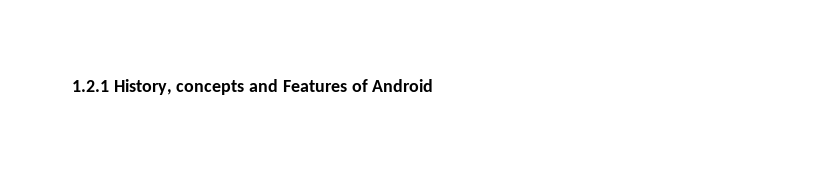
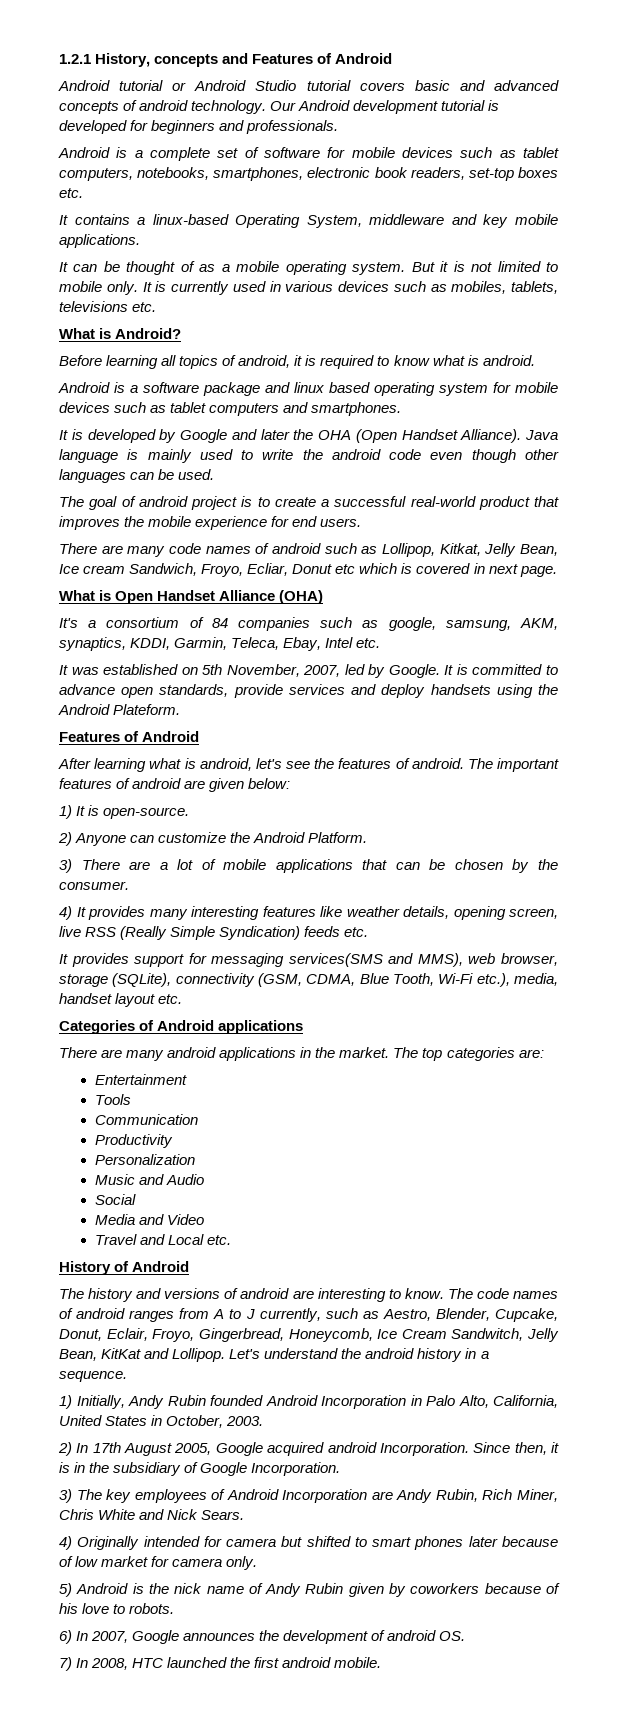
(434, 85) none -> [58,80,559,91] [59,100,500,114] [59,120,339,134] [58,147,559,161] [59,167,559,181] [59,188,83,198] [59,214,558,228] [59,234,140,248] [59,261,558,275] [59,281,558,295] [59,301,157,312] [59,328,182,339] [59,355,535,369] [58,382,558,396] [59,402,402,416] [59,429,558,443] [59,449,559,463] [59,469,215,483] [59,496,559,510] [59,516,362,530] [59,543,559,557] [59,563,557,577] [59,590,324,604] [59,617,558,631] [59,637,381,651] [59,664,559,678] [59,684,558,698] [58,704,181,715] [59,731,200,742] [58,758,559,772] [59,778,291,792] [59,805,190,819] [58,832,368,846] [59,859,559,873] [59,881,129,890] [59,906,558,920] [59,926,369,940] [59,953,558,967] [59,973,558,987] [59,993,183,1007] [59,1020,304,1034] [59,1047,544,1061] [94,1074,187,1085] [94,1094,131,1105] [94,1114,198,1125] [94,1134,173,1148] [94,1154,195,1165] [94,1174,204,1185] [94,1194,136,1205] [94,1214,204,1225] [94,1234,231,1245] [59,1261,190,1275] [59,1288,558,1302] [59,1308,558,1322] [59,1328,559,1342] [59,1348,489,1362] [59,1371,127,1382] [59,1395,558,1409] [59,1415,264,1428] [58,1442,560,1456] [59,1462,341,1476] [59,1489,559,1503] [59,1509,245,1520] [59,1536,558,1550] [59,1556,258,1570] [59,1583,561,1597] [59,1603,175,1614] [59,1630,466,1644] [59,1657,382,1671] // Android tutorial or Android Studio tutorial covers basic and advanced concepts of android technology. Our Android development tutorial is developed for beginners and professionals. // Android is a complete set of software for mobile devices such as tablet computers, notebooks, smartphones, electronic book readers, set-top boxes etc. // It contains a linux-based Operating System, middleware and key mobile applications. // It can be thought of as a mobile operating system. But it is not limited to mobile only. It is currently used in various devices such as mobiles, tablets, televisions etc. // What is Android? // Before learning all topics of android, it is required to know what is android. // Android is a software package and linux based operating system for mobile devices such as tablet computers and smartphones. // It is developed by Google and later the OHA (Open Handset Alliance). Java language is mainly used to write the android code even though other languages can be used. // The goal of android project is to create a successful real-world product that improves the mobile experience for end users. // There are many code names of android such as Lollipop, Kitkat, Jelly Bean, Ice cream Sandwich, Froyo, Ecliar, Donut etc which is covered in next page. // What is Open Handset Alliance (OHA) // It's a consortium of 84 companies such as google, samsung, AKM, synaptics, KDDI, Garmin, Teleca, Ebay, Intel etc. // It was established on 5th November, 2007, led by Google. It is committed to advance open standards, provide services and deploy handsets using the Android Plateform. // Features of Android // After learning what is android, let's see the features of android. The important features of android are given below: // 1) It is open-source. // 2) Anyone can customize the Android Platform. // 3) There are a lot of mobile applications that can be chosen by the consumer. // 4) It provides many interesting features like weather details, opening screen, live RSS (Really Simple Syndication) feeds etc. // It provides support for messaging services(SMS and MMS), web browser, storage (SQLite), connectivity (GSM, CDMA, Blue Tooth, Wi-Fi etc.), media, handset layout etc. // Categories of Android applications // There are many android applications in the market. The top categories are: // Entertainment // Tools // Communication // Productivity // Personalization // Music and Audio // Social // Media and Video // Travel and Local etc. // History of Android // The history and versions of android are interesting to know. The code names of android ranges from A to J currently, such as Aestro, Blender, Cupcake, Donut, Eclair, Froyo, Gingerbread, Honeycomb, Ice Cream Sandwitch, Jelly Bean, KitKat and Lollipop. Let's understand the android history in a sequence. // 1) Initially, Andy Rubin founded Android Incorporation in Palo Alto, California, United States in October, 2003. // 2) In 17th August 2005, Google acquired android Incorporation. Since then, it is in the subsidiary of Google Incorporation. // 3) The key employees of Android Incorporation are Andy Rubin, Rich Miner, Chris White and Nick Sears. // 4) Originally intended for camera but shifted to smart phones later because of low market for camera only. // 5) Android is the nick name of Andy Rubin given by coworkers because of his love to robots. // 6) In 2007, Google announces the development of android OS. // 7) In 2008, HTC launched the first android mobile.

